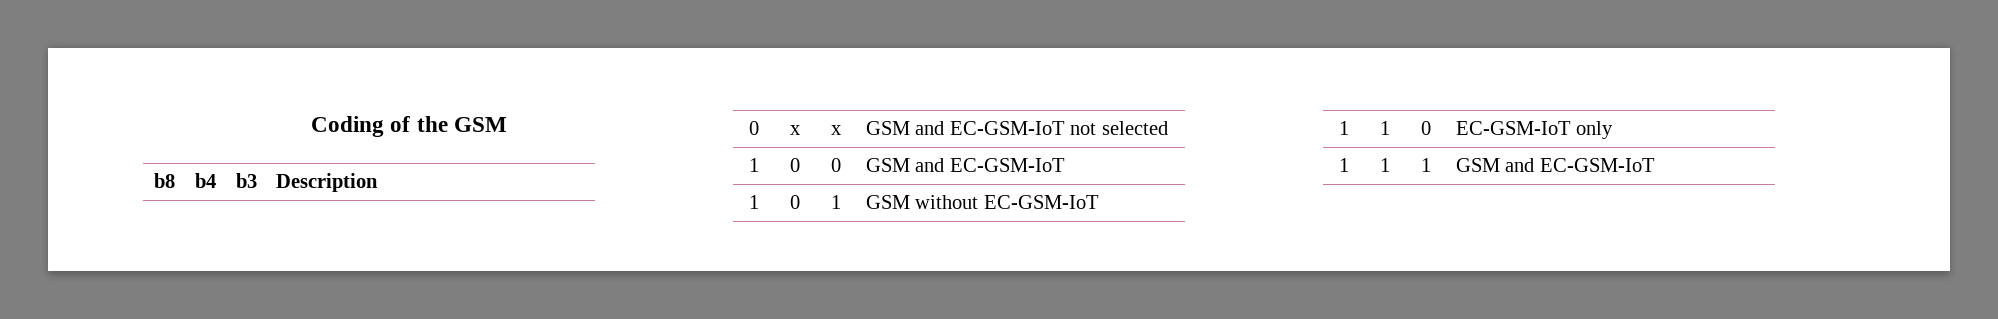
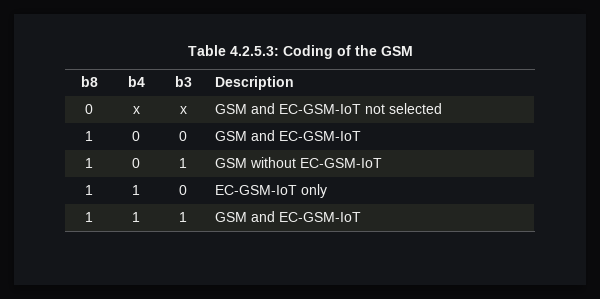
(311, 126) none -> [187,45,279,56] Table 4.2.5.3:

